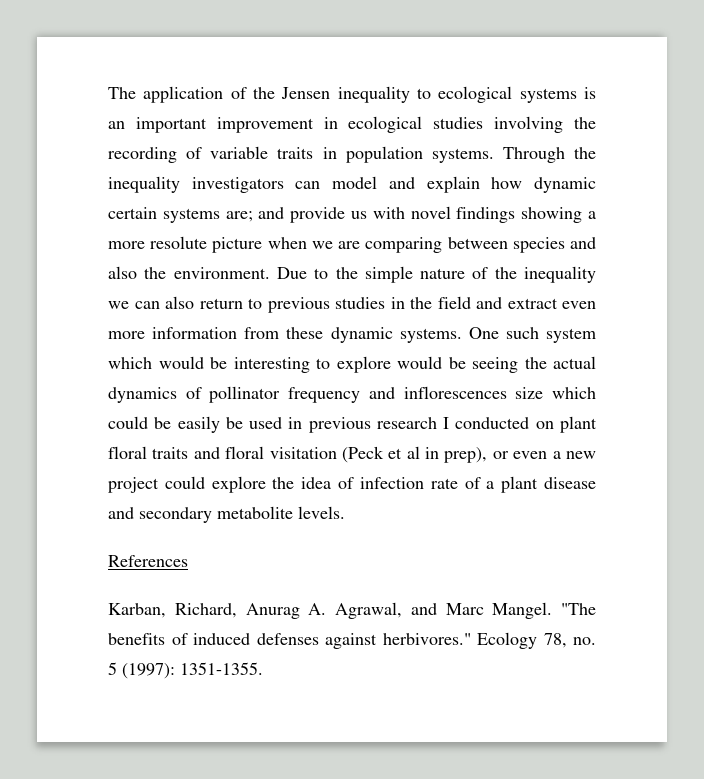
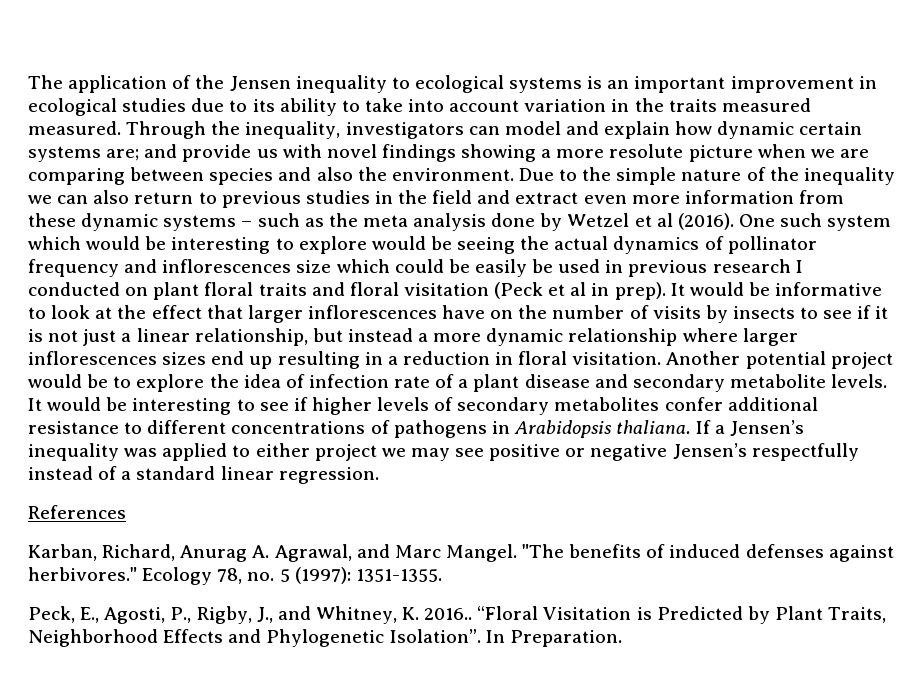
[494,116,596,133] [108,146,494,163] involving the recording of variable traits in population systems. -> [191,98,811,116] [28,121,121,135] due to its ability to take into account variation in the traits measured measured.
[108,176,180,193] inequality -> [245,121,341,139] inequality,
[399,328,462,343] systems. -> [163,213,734,231] systems – such as the meta analysis done by Wetzel et al (2016).
[444,447,596,463] [108,476,205,493] prep), or even a new project could -> [614,282,883,300] [28,305,889,323] [28,328,798,346] [28,351,893,369] [28,374,132,388] prep). It would be informative to look at the effect that larger inflorescences have on the number of visits by insects to see if it is not just a linear relationship, but instead a more dynamic relationship where larger inflorescences sizes end up resulting in a reduction in floral visitation. Another potential project would be to
(345, 512) none -> [28,397,818,415] [28,420,805,438] [28,443,859,461] [28,466,379,484] It would be interesting to see if higher levels of secondary metabolites confer additional resistance to different concentrations of pathogens in Arabidopsis thaliana. If a Jensen’s inequality was applied to either project we may see positive or negative Jensen’s respectfully instead of a standard linear regression.
(263, 668) none -> [28,606,887,624] [28,629,622,647] // Peck, E., Agosti, P., Rigby, J., and Whitney, K. 2016.. “Floral Visitation is Predicted by Plant Traits, Neighborhood Effects and Phylogenetic Isolation”. In Preparation.

